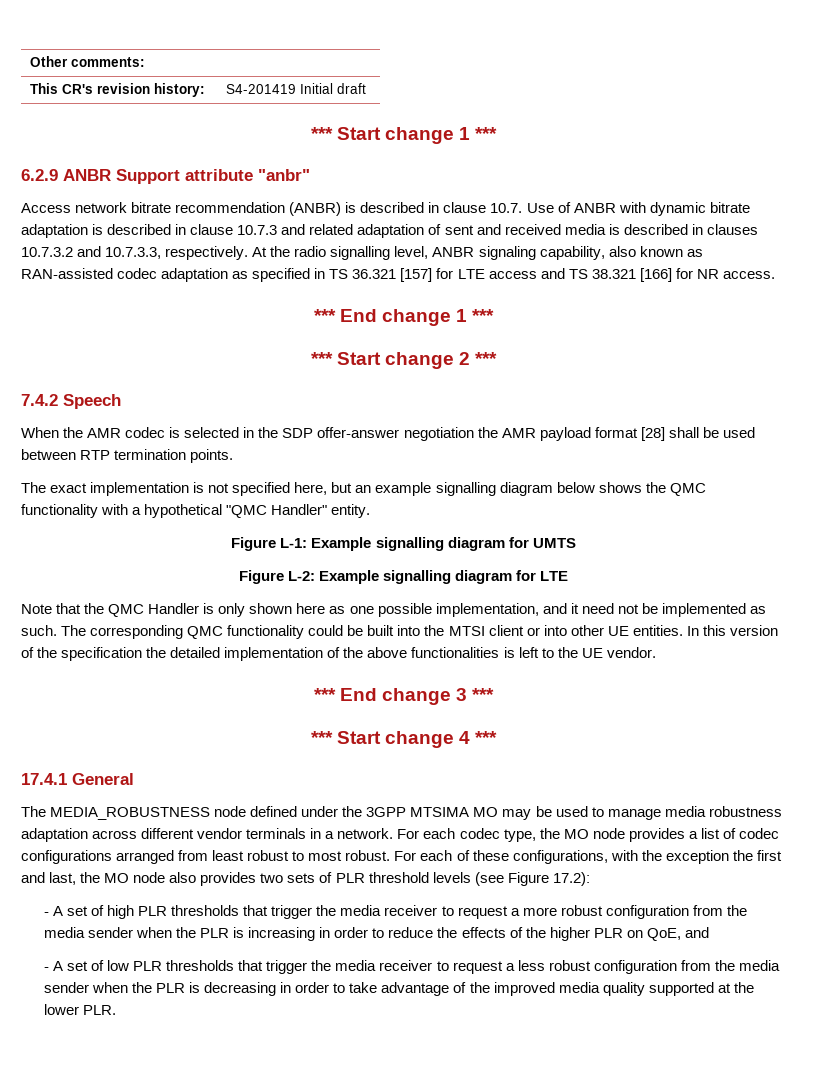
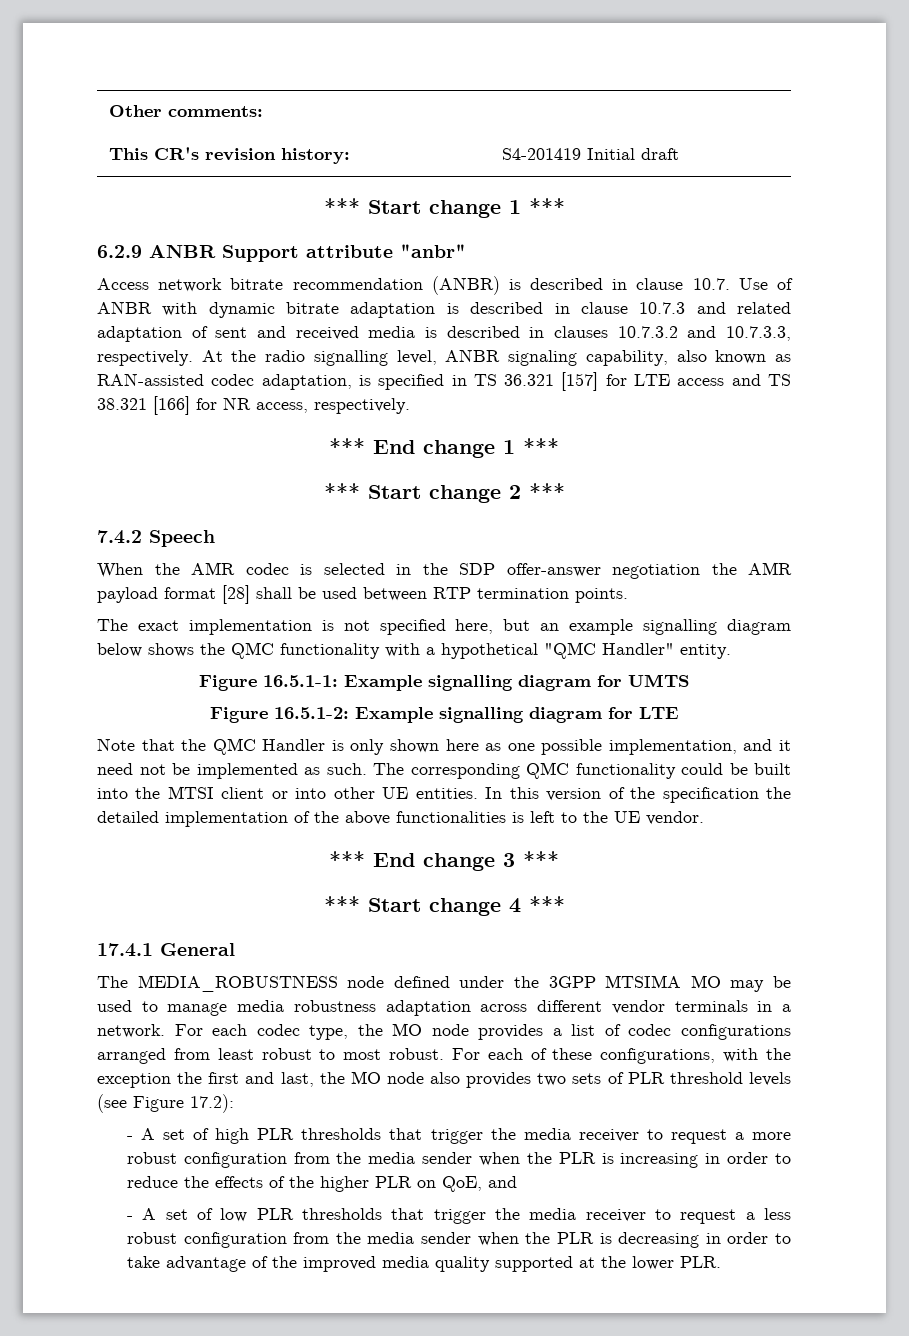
[161,268,249,282] adaptation as -> [261,374,371,390] adaptation, is
[722,271,775,279] access. -> [256,398,410,414] access, respectively.
[280,538,308,548] L-1: -> [263,675,338,687] 16.5.1-1:
[287,571,315,581] L-2: -> [273,707,349,719] 16.5.1-2:

